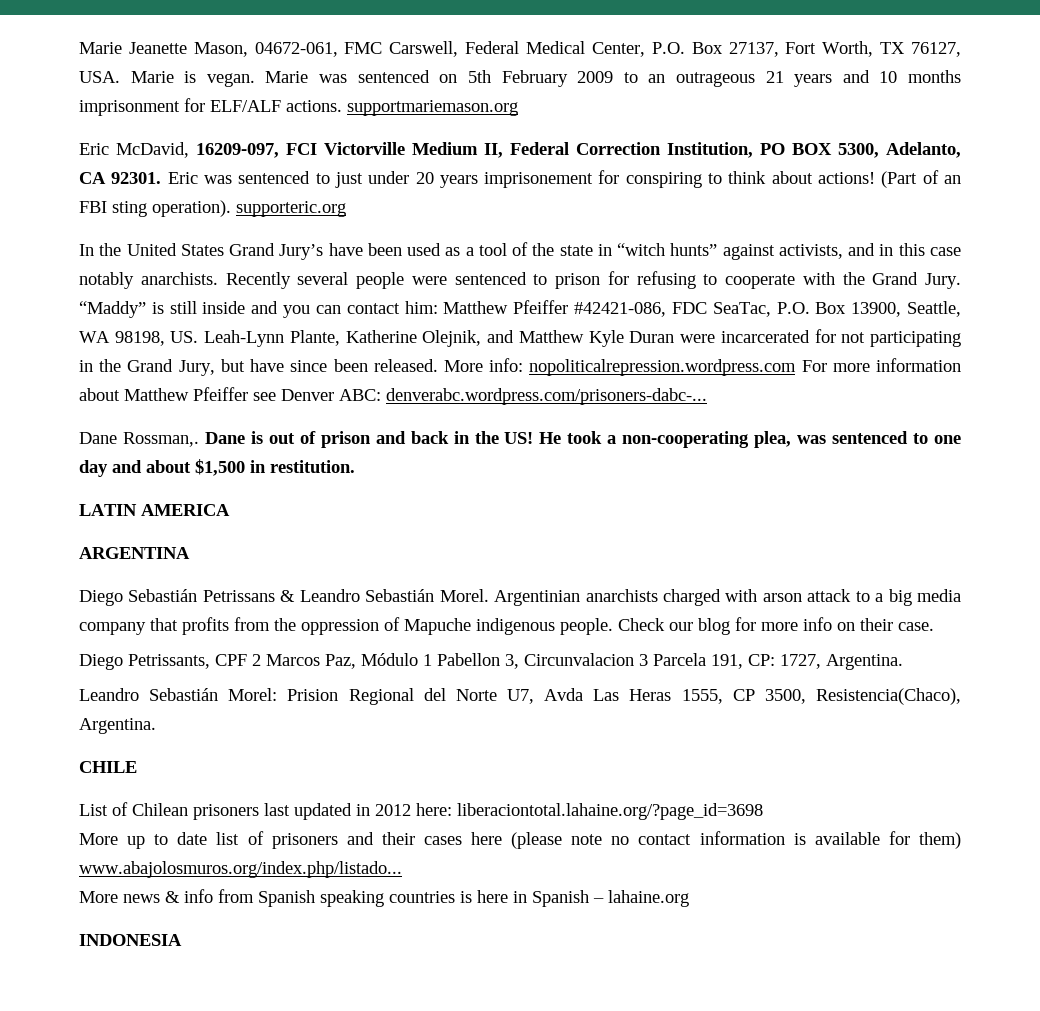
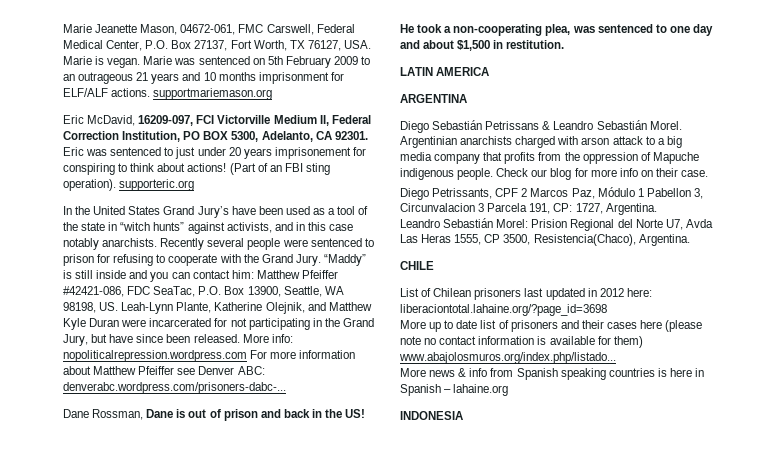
[122,432,199,447] Rossman,. -> [92,409,144,420] Rossman,

